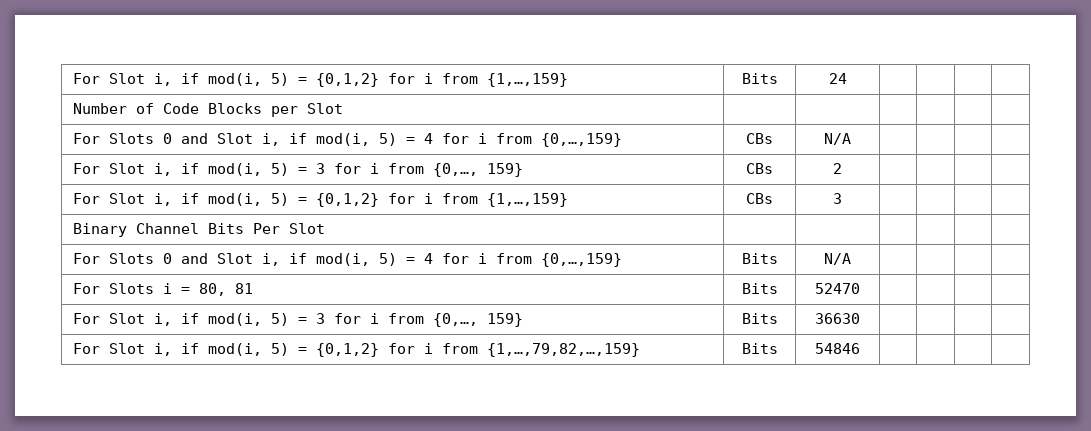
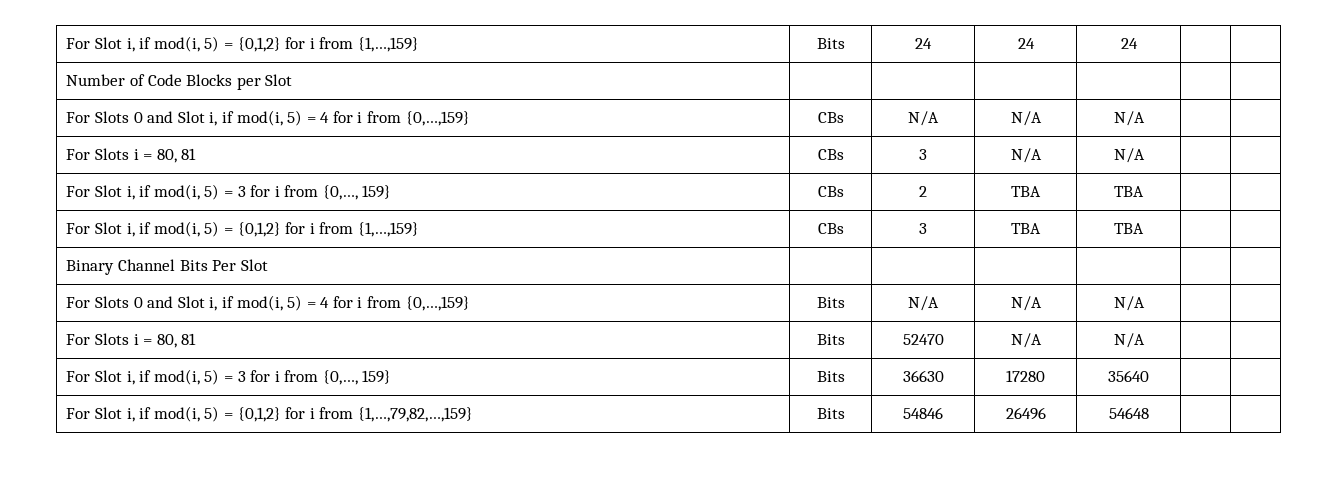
(847, 78) | -> [1017,38,1035,49] [1120,38,1138,49] 24 | 24
(851, 139) | -> [1010,111,1042,126] [1113,111,1145,126] [66,148,197,163] [817,149,844,160] [919,149,927,160] [1010,148,1042,163] [1113,148,1145,163] N/A | N/A | | // For Slots i = 80, 81 | CBs | 3 | N/A | N/A
(842, 168) | -> [1011,186,1041,197] [1114,186,1144,197] TBA | TBA
(842, 198) | -> [1011,223,1041,234] [1114,223,1144,234] TBA | TBA
(851, 259) | -> [1010,296,1042,311] [1113,296,1145,311] N/A | N/A
(860, 288) | -> [1010,333,1042,348] [1113,333,1145,348] N/A | N/A
(860, 318) | -> [1006,370,1045,382] [1108,370,1149,382] 17280 | 35640
(860, 348) | -> [1005,407,1046,420] [1108,407,1149,419] 26496 | 54648

